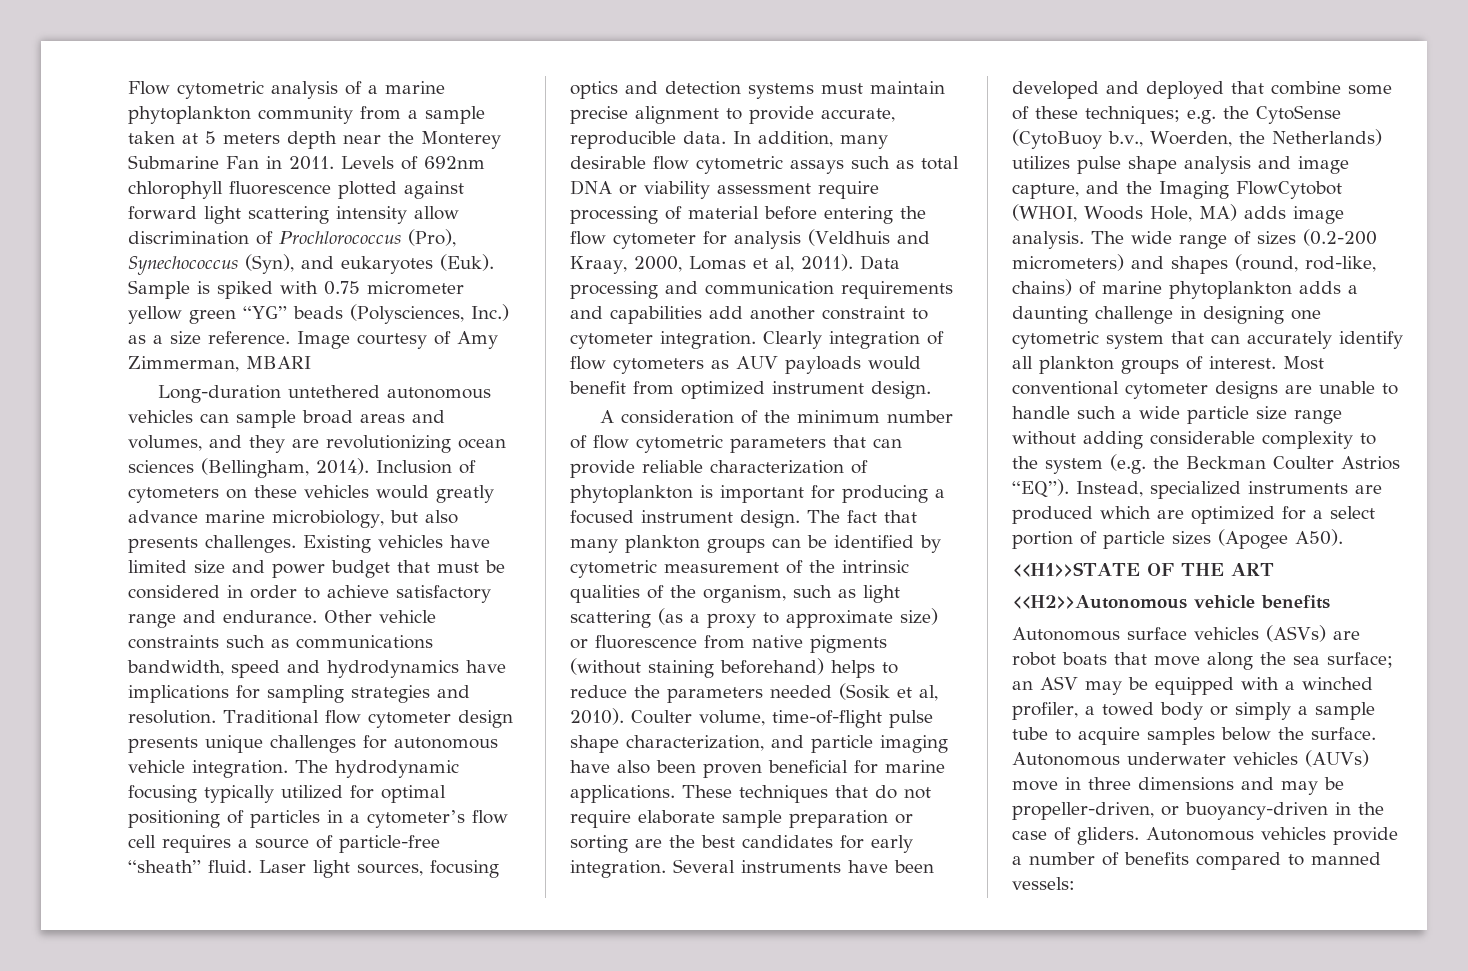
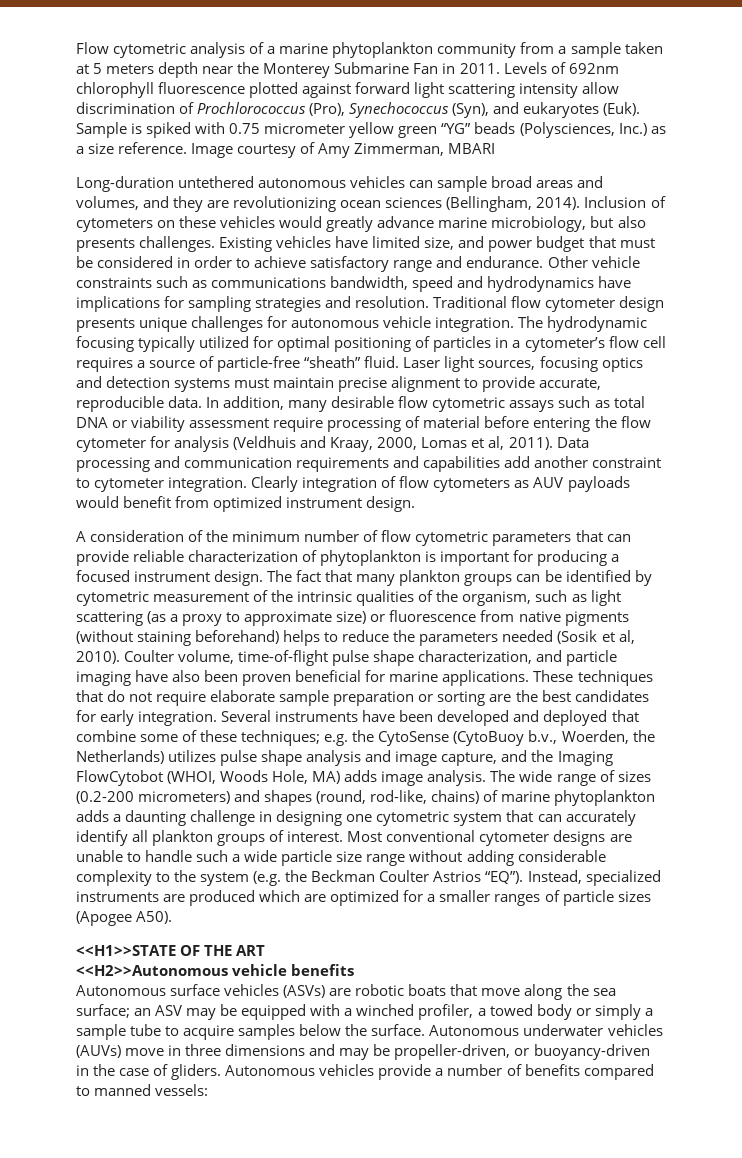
[194,560,225,574] size -> [424,237,455,250] size,
[1330,506,1375,519] [1012,531,1073,549] select portion -> [439,890,541,906] smaller ranges
[1012,652,1056,666] robot -> [355,984,405,996] robotic

